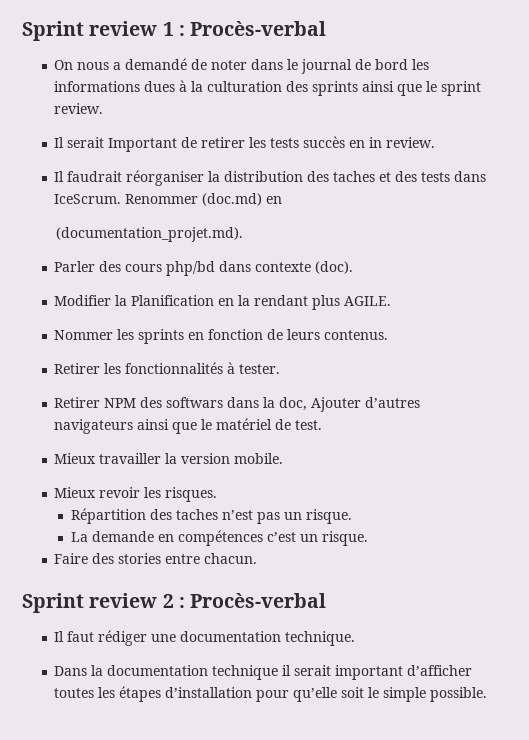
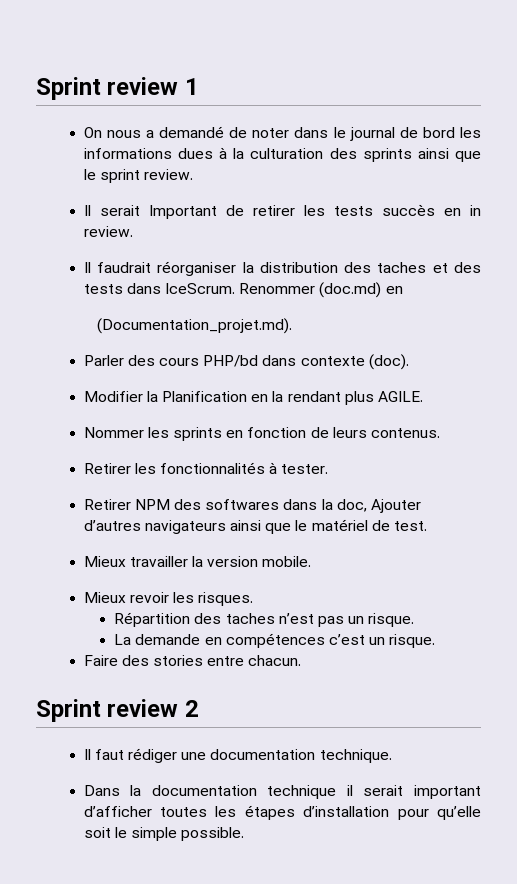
[178,21,327,36] : Procès-verbal -> (199, 86) none
[55,227,243,242] (documentation_projet.md). -> [97,318,293,334] (Documentation_projet.md).
[166,261,216,276] php/bd -> [203,355,259,367] PHP/bd
[166,397,224,408] softwars -> [205,499,280,510] softwares
[178,593,327,608] : Procès-verbal -> (199, 708) none

